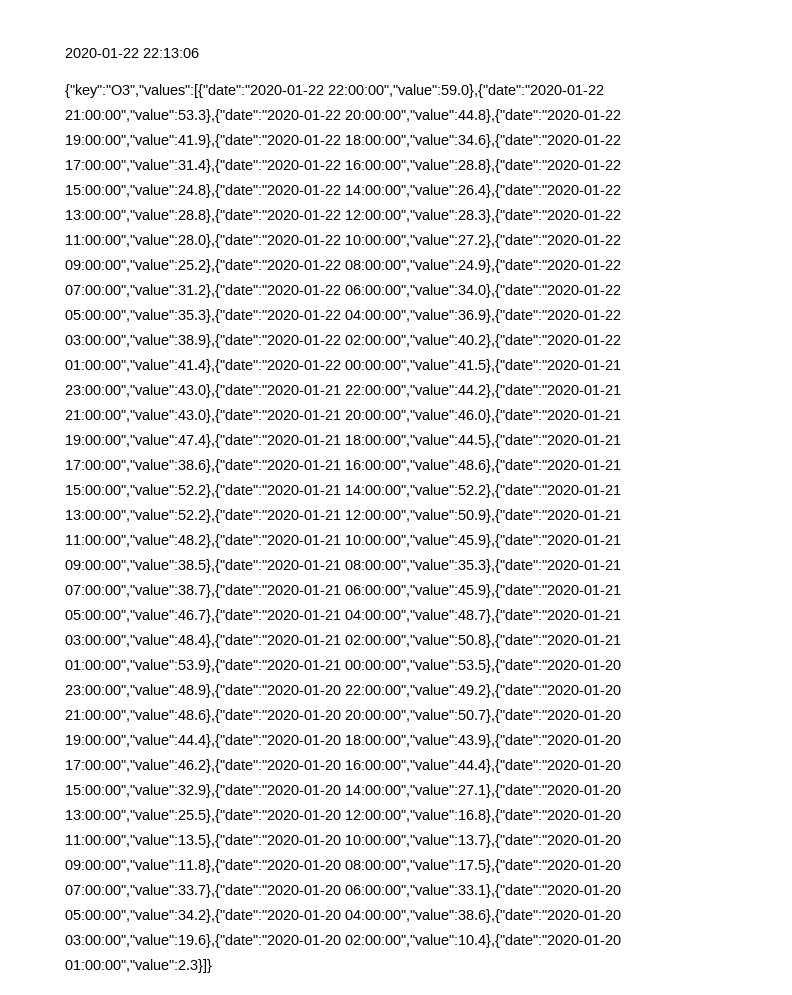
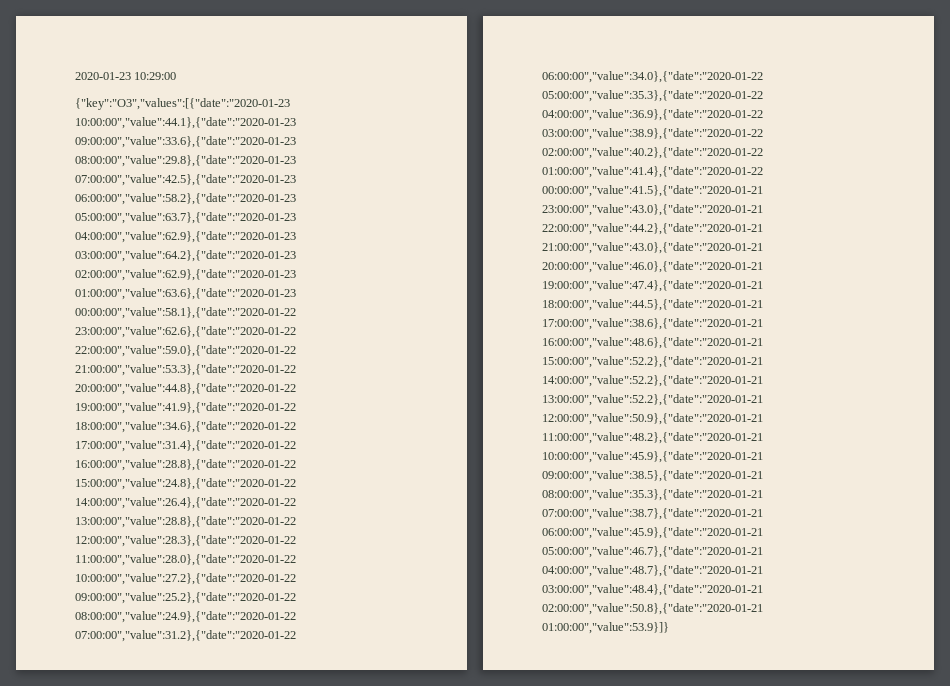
[65,48,199,58] [65,84,324,98] 2020-01-22 22:13:06 // {"key":"O3","values":[{"date":"2020-01-22 -> [75,72,177,80] [75,98,290,110] [75,117,296,129] [75,136,296,148] [75,155,296,167] [75,174,296,186] [75,193,296,205] [75,212,296,224] [75,231,296,243] [75,250,296,262] [75,269,296,281] [75,288,296,300] [75,307,296,319] [75,326,296,338] 2020-01-23 10:29:00 // {"key":"O3","values":[{"date":"2020-01-23 10:00:00","value":44.1},{"date":"2020-01-23 09:00:00","value":33.6},{"date":"2020-01-23 08:00:00","value":29.8},{"date":"2020-01-23 07:00:00","value":42.5},{"date":"2020-01-23 06:00:00","value":58.2},{"date":"2020-01-23 05:00:00","value":63.7},{"date":"2020-01-23 04:00:00","value":62.9},{"date":"2020-01-23 03:00:00","value":64.2},{"date":"2020-01-23 02:00:00","value":62.9},{"date":"2020-01-23 01:00:00","value":63.6},{"date":"2020-01-23 00:00:00","value":58.1},{"date":"2020-01-22 23:00:00","value":62.6},{"date":"2020-01-22
[65,659,621,673] [65,684,621,698] [65,709,621,723] [65,734,621,748] [65,759,621,773] [65,784,621,798] [65,809,621,823] [65,834,621,848] [65,859,621,873] [65,884,621,898] [65,909,621,923] [65,934,621,948] [65,959,212,973] 01:00:00","value":53.9},{"date":"2020-01-21 00:00:00","value":53.5},{"date":"2020-01-20 23:00:00","value":48.9},{"date":"2020-01-20 22:00:00","value":49.2},{"date":"2020-01-20 21:00:00","value":48.6},{"date":"2020-01-20 20:00:00","value":50.7},{"date":"2020-01-20 19:00:00","value":44.4},{"date":"2020-01-20 18:00:00","value":43.9},{"date":"2020-01-20 17:00:00","value":46.2},{"date":"2020-01-20 16:00:00","value":44.4},{"date":"2020-01-20 15:00:00","value":32.9},{"date":"2020-01-20 14:00:00","value":27.1},{"date":"2020-01-20 13:00:00","value":25.5},{"date":"2020-01-20 12:00:00","value":16.8},{"date":"2020-01-20 11:00:00","value":13.5},{"date":"2020-01-20 10:00:00","value":13.7},{"date":"2020-01-20 09:00:00","value":11.8},{"date":"2020-01-20 08:00:00","value":17.5},{"date":"2020-01-20 07:00:00","value":33.7},{"date":"2020-01-20 06:00:00","value":33.1},{"date":"2020-01-20 05:00:00","value":34.2},{"date":"2020-01-20 04:00:00","value":38.6},{"date":"2020-01-20 03:00:00","value":19.6},{"date":"2020-01-20 02:00:00","value":10.4},{"date":"2020-01-20 01:00:00","value":2.3}]} -> [542,622,669,634] 01:00:00","value":53.9}]}

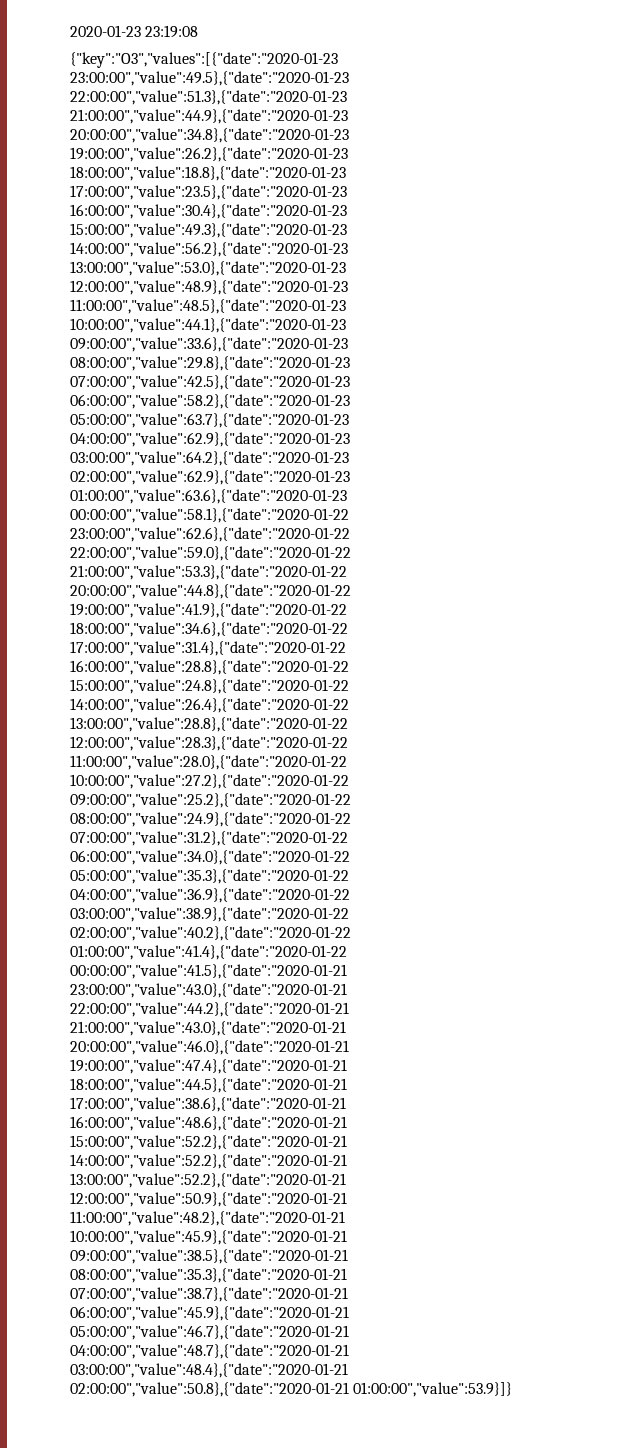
[134,72,177,80] 10:29:00 -> [145,25,199,38] 23:19:08
(290, 104) none -> [70,71,349,86] [70,90,347,105] [70,109,348,124] [70,128,349,143] [70,147,348,162] [70,166,346,181] [70,185,347,200] [70,204,347,219] [70,223,347,238] [70,242,348,257] [70,261,346,276] [70,280,348,295] [70,299,346,314] 23:00:00","value":49.5},{"date":"2020-01-23 22:00:00","value":51.3},{"date":"2020-01-23 21:00:00","value":44.9},{"date":"2020-01-23 20:00:00","value":34.8},{"date":"2020-01-23 19:00:00","value":26.2},{"date":"2020-01-23 18:00:00","value":18.8},{"date":"2020-01-23 17:00:00","value":23.5},{"date":"2020-01-23 16:00:00","value":30.4},{"date":"2020-01-23 15:00:00","value":49.3},{"date":"2020-01-23 14:00:00","value":56.2},{"date":"2020-01-23 13:00:00","value":53.0},{"date":"2020-01-23 12:00:00","value":48.9},{"date":"2020-01-23 11:00:00","value":48.5},{"date":"2020-01-23

